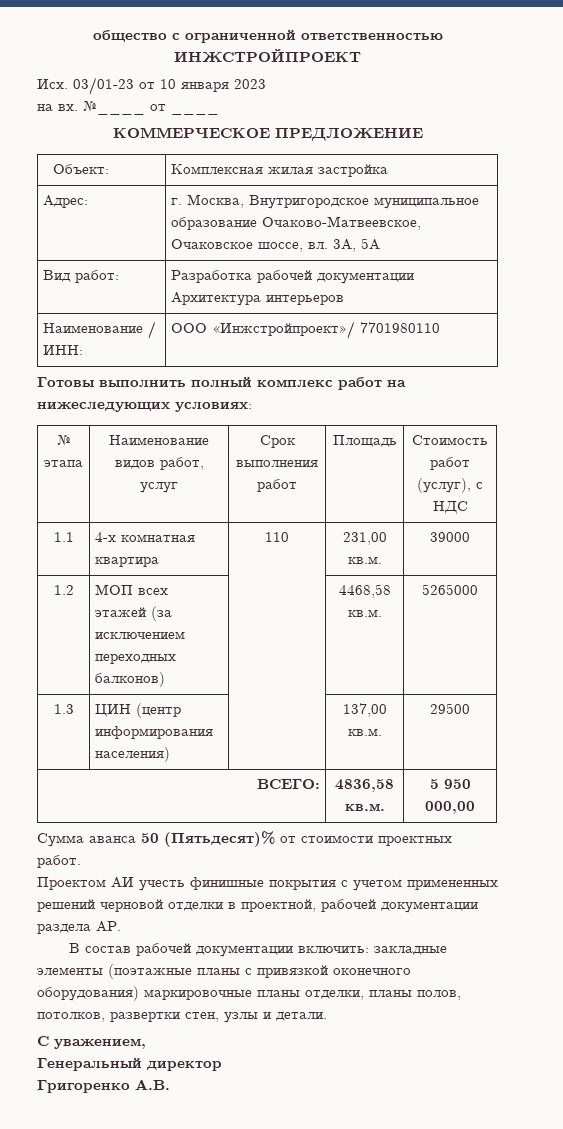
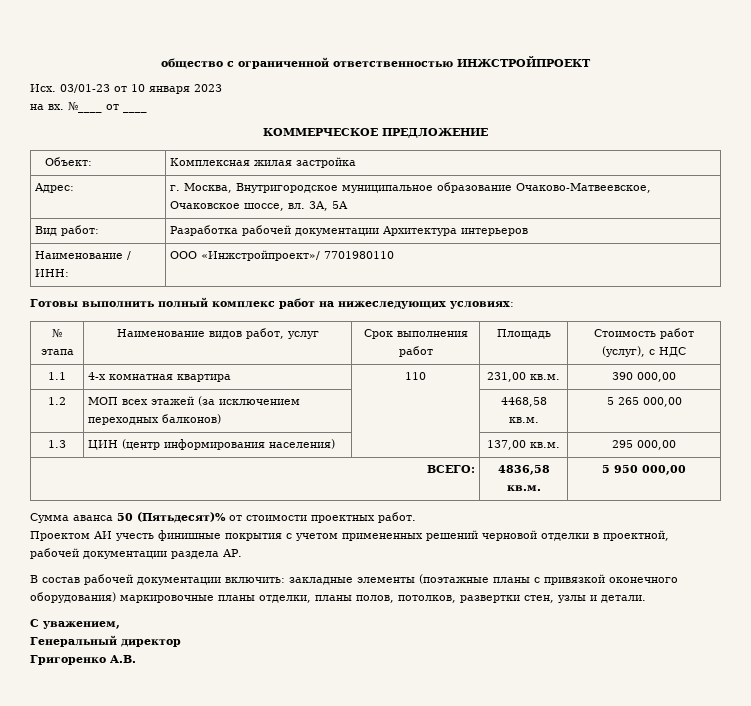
[430,532,470,542] 39000 -> [612,372,676,382] 390 000,00
[422,584,478,595] 5265000 -> [606,397,682,407] 5 265 000,00
[430,703,470,714] 29500 -> [612,440,676,450] 295 000,00

